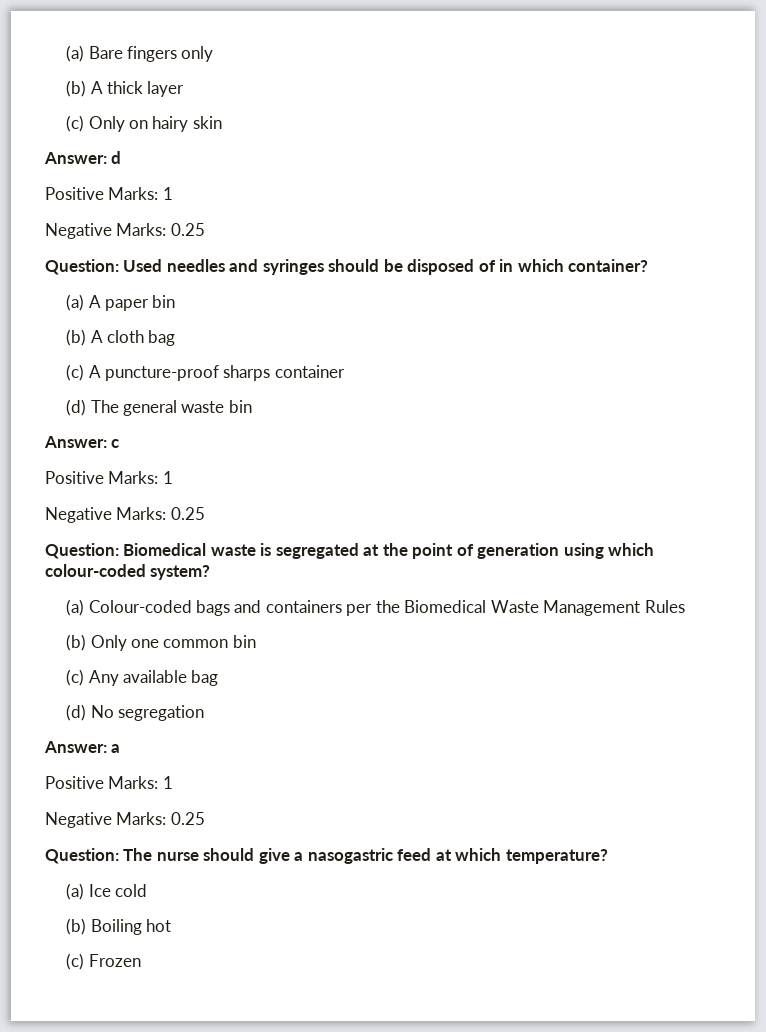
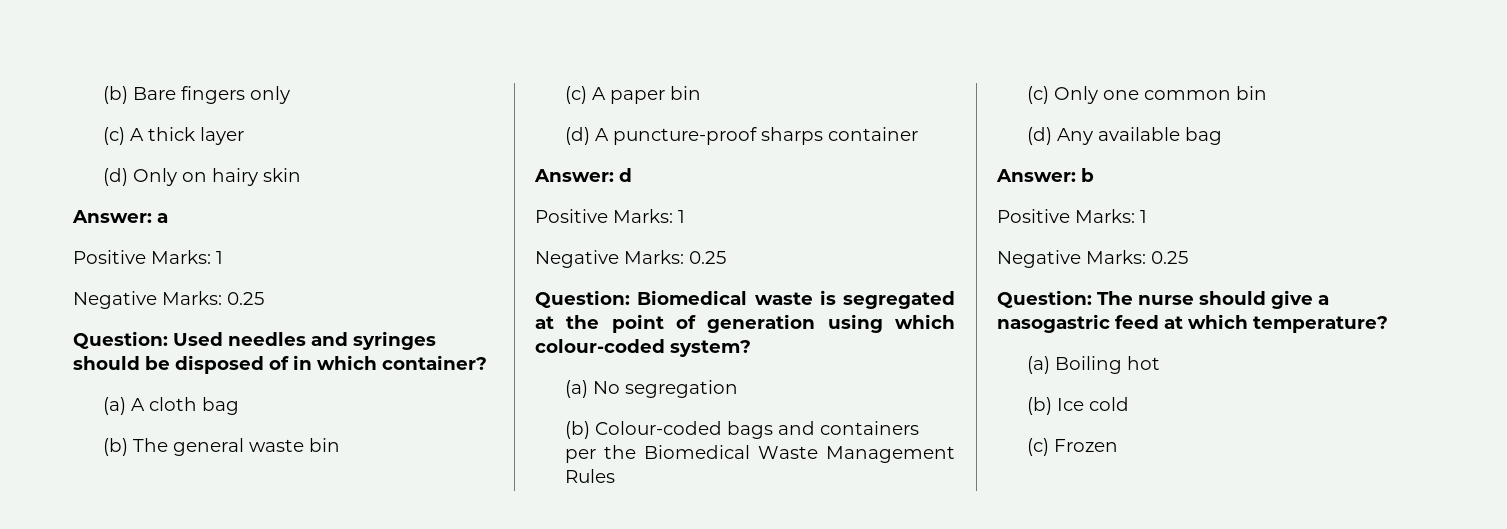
[66,45,85,62] (a) -> [103,86,129,104] (b)
[66,80,87,97] (b) -> [103,127,126,145] (c)
[66,115,85,132] (c) -> [103,168,129,186] (d)
[111,151,122,164] d -> [157,213,168,223] a
[104,295,176,311] [66,329,176,346] [66,364,85,381] paper bin // (b) A cloth bag // (c) -> [149,397,240,415] [103,438,341,456] [565,86,702,104] [565,127,591,145] cloth bag // (b) The general waste bin // (c) A paper bin // (d)
[66,399,252,416] [44,436,120,448] // (d) The general waste bin // Answer: c -> [534,168,632,182] // Answer: d
(85, 607) none -> [593,380,739,398] [565,421,591,439] No segregation // (b)
[66,634,87,651] (b) -> [1027,86,1050,104] (c)
[66,669,85,686] (c) -> [1027,127,1053,145] (d)
[66,704,204,721] [44,741,121,753] // (d) No segregation // Answer: a -> [996,168,1094,182] // Answer: b
(85, 891) none -> [1055,356,1161,374] [1027,397,1053,415] Boiling hot // (b)
[66,918,171,935] // (b) Boiling hot -> (1130, 404) none

